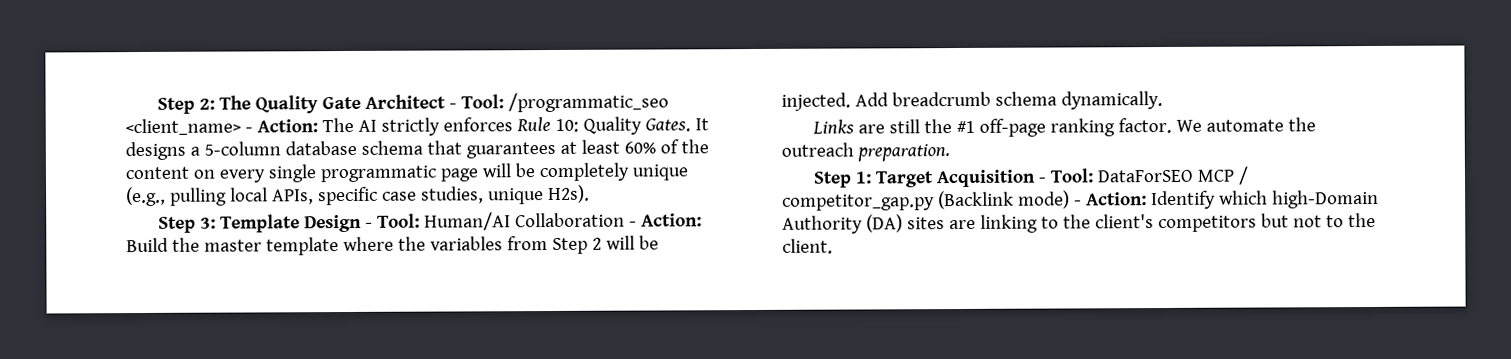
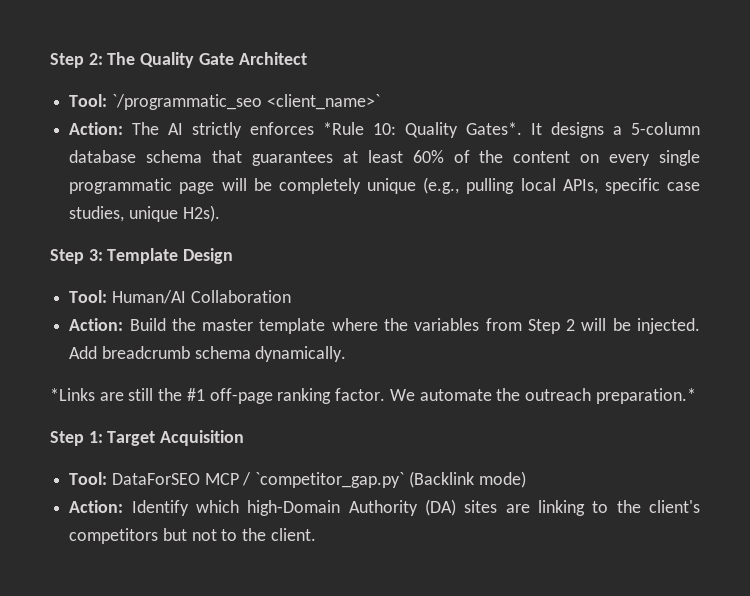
[449,92,670,113] [125,118,253,136] - Tool: /programmatic_seo <client_name> - -> [69,94,380,110] // Tool: `/programmatic_seo <client_name>` //
[515,117,551,132] Rule -> [323,122,365,135] *Rule
[644,118,691,132] Gates. -> [466,122,523,135] Gates*.
[365,222,374,228] - -> (234, 256) //
[629,221,638,227] - -> (291, 296) //
[812,119,855,134] Links -> [50,388,95,401] *Links
[856,144,950,162] preparation. -> [595,388,696,404] preparation.*
[1038,177,1048,183] - -> (245, 438) //
[782,194,935,211] competitor_gap.py -> [255,472,405,488] `competitor_gap.py`
[1073,200,1082,206] - -> (526, 479) //

